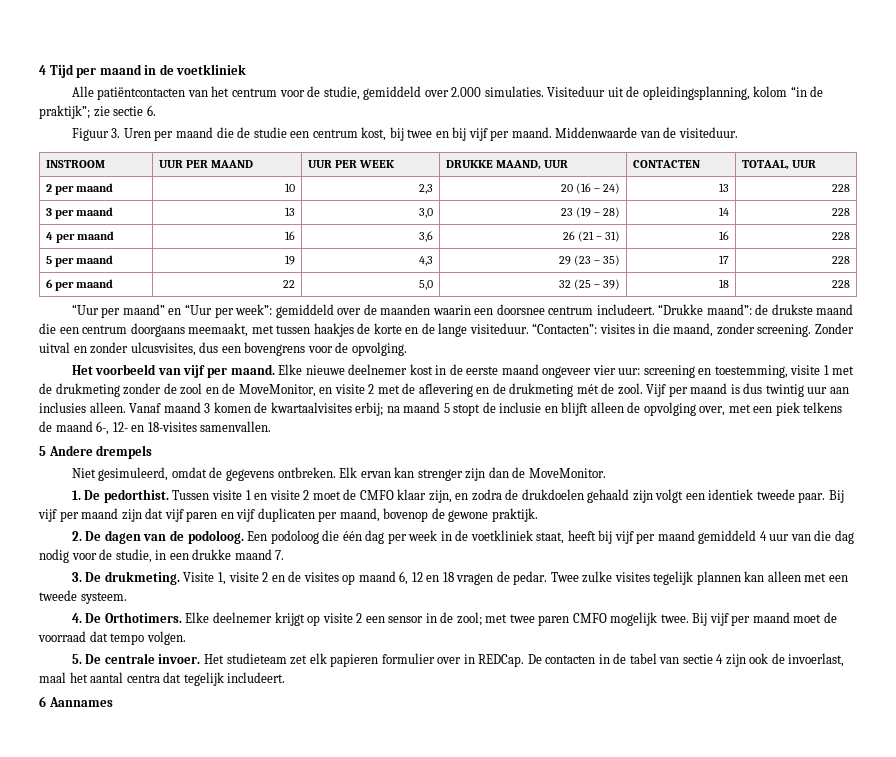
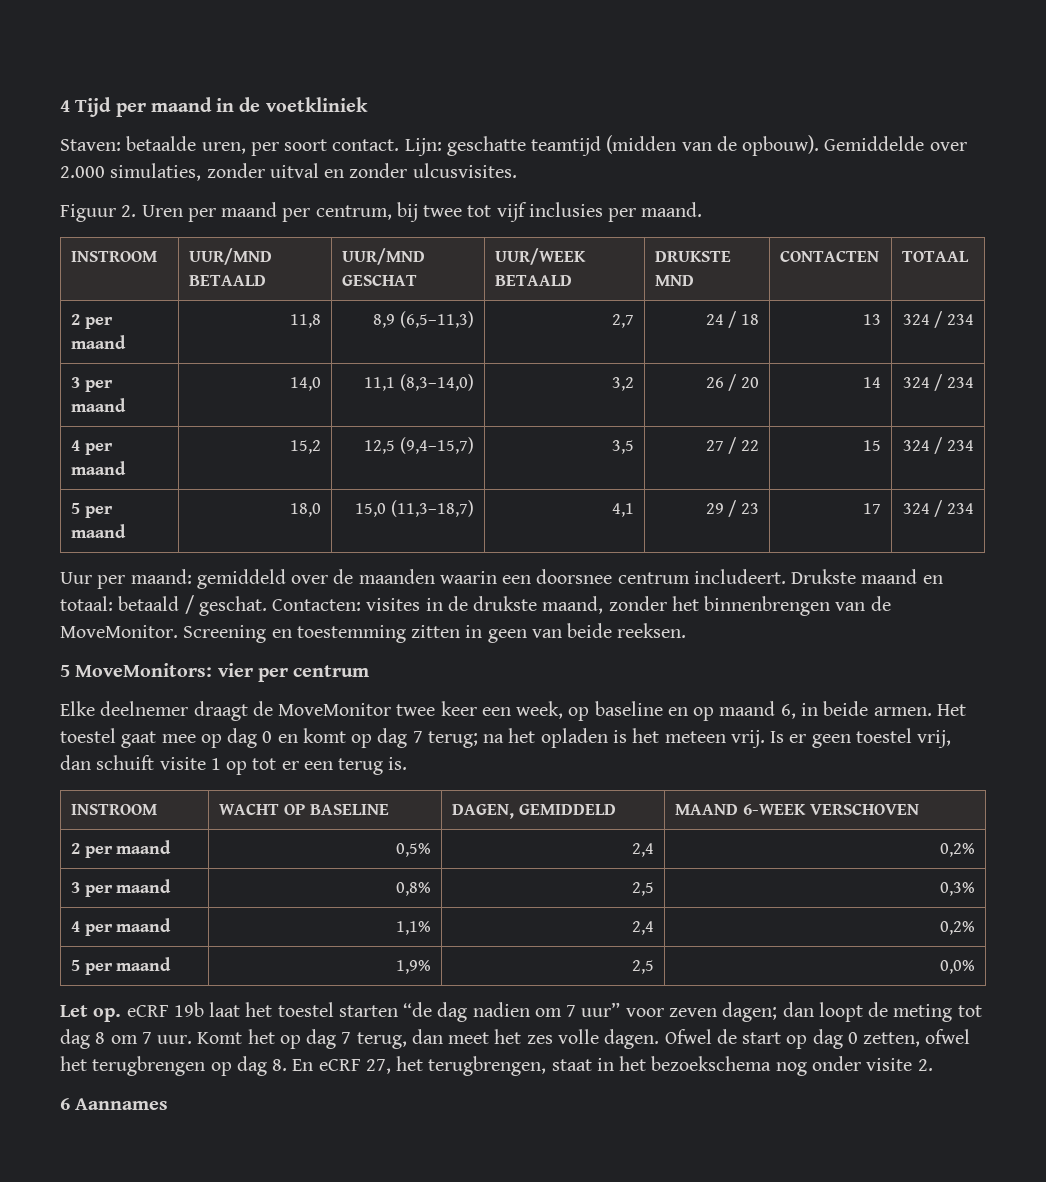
[71,86,824,100] [39,105,156,119] Alle patiëntcontacten van het centrum voor de studie, gemiddeld over 2.000 simulaties. Visiteduur uit de opleidingsplanning, kolom “in de praktijk”; zie sectie 6. -> [60,135,967,156] [60,163,517,181] Staven: betaalde uren, per soort contact. Lijn: geschatte teamtijd (midden van de opbouw). Gemiddelde over 2.000 simulaties, zonder uitval en zonder ulcusvisites.
[111,128,121,138] 3. -> [121,205,137,217] 2.
[216,127,738,141] [45,160,105,168] [158,160,253,168] [307,160,395,168] [445,160,568,170] die de studie een centrum kost, bij twee en bij vijf per maand. Middenwaarde van de visiteduur. // INSTROOM | UUR PER MAAND | UUR PER WEEK | DRUKKE MAAND, UUR -> [282,202,703,222] [71,251,158,262] [189,248,273,265] [189,275,267,286] [342,248,426,265] [342,275,418,286] [495,248,587,265] [495,275,573,286] [655,251,732,262] [655,275,695,286] per centrum, bij twee tot vijf inclusies per maand. // INSTROOM | UUR/MND BETAALD | UUR/MND GESCHAT | UUR/WEEK BETAALD | DRUKSTE MND
[741,160,816,170] [45,183,113,195] [285,183,296,192] [419,184,434,194] [561,183,621,194] [719,183,730,192] [832,184,851,192] [45,207,113,219] [285,207,296,216] [419,208,434,218] [561,207,621,218] [719,207,730,216] [832,208,851,216] [45,231,114,243] [285,231,296,240] [419,231,434,242] [563,231,621,242] [719,231,730,240] [832,232,851,240] [45,255,113,267] [285,255,296,265] [419,256,434,266] [559,255,621,266] [719,255,730,264] [832,256,851,264] [45,279,113,291] [283,280,296,288] [419,280,434,290] [559,279,621,290] [719,279,730,288] [832,280,851,288] [71,304,273,318] TOTAAL, UUR // 2 per maand | 10 | 2,3 | 20 (16 – 24) | 13 | 228 // 3 per maand | 13 | 3,0 | 23 (19 – 28) | 14 | 228 // 4 per maand | 16 | 3,6 | 26 (21 – 31) | 16 | 228 // 5 per maand | 19 | 4,3 | 29 (23 – 35) | 17 | 228 // 6 per maand | 22 | 5,0 | 32 (25 – 39) | 18 | 228 // “Uur per maand” en “Uur per week”: -> [902,251,970,262] [71,314,113,329] [71,335,127,349] [289,314,321,328] [373,311,474,328] [611,314,634,328] [705,311,759,328] [862,314,881,325] [902,311,974,328] [71,377,113,392] [71,398,127,412] [289,377,321,391] [364,374,474,391] [611,377,634,391] [705,374,759,391] [862,377,881,388] [902,374,974,391] [71,440,113,455] [71,461,127,475] [289,440,321,454] [364,437,474,454] [611,440,634,454] [705,437,759,454] [862,440,881,451] [902,437,974,454] [71,503,113,518] [71,524,127,538] [289,503,321,517] [355,500,474,517] [611,503,634,517] [705,500,759,517] [862,503,881,514] [902,500,974,517] [60,569,192,589] TOTAAL // 2 per maand | 11,8 | 8,9 (6,5–11,3) | 2,7 | 24 / 18 | 13 | 324 / 234 // 3 per maand | 14,0 | 11,1 (8,3–14,0) | 3,2 | 26 / 20 | 14 | 324 / 234 // 4 per maand | 15,2 | 12,5 (9,4–15,7) | 3,5 | 27 / 22 | 15 | 324 / 234 // 5 per maand | 18,0 | 15,0 (11,3–18,7) | 4,1 | 29 / 23 | 17 | 324 / 234 // Uur per maand:
[658,304,854,315] [39,323,854,337] [39,342,407,356] [71,364,855,378] [39,383,849,397] [39,402,843,416] [39,421,272,435] [39,445,153,459] [71,467,606,481] [71,489,844,503] [38,508,538,522] [71,530,854,544] [39,549,285,563] [71,571,848,585] [39,590,127,604] [71,612,837,626] [38,631,186,645] [71,653,845,667] [39,672,286,686] “Drukke maand”: de drukste maand die een centrum doorgaans meemaakt, met tussen haakjes de korte en de lange visiteduur. “Contacten”: visites in die maand, zonder screening. Zonder uitval en zonder ulcusvisites, dus een bovengrens voor de opvolging. // Het voorbeeld van vijf per maand. Elke nieuwe deelnemer kost in de eerste maand ongeveer vier uur: screening en toestemming, visite 1 met de drukmeting zonder de zool en de MoveMonitor, en visite 2 met de aflevering en de drukmeting mét de zool. Vijf per maand is dus twintig uur aan inclusies alleen. Vanaf maand 3 komen de kwartaalvisites erbij; na maand 5 stopt de inclusie en blijft alleen de opvolging over, met een piek telkens de maand 6-, 12- en 18-visites samenvallen. // 5 Andere drempels // Niet gesimuleerd, omdat de gegevens ontbreken. Elk ervan kan strenger zijn dan de MoveMonitor. // 1. De pedorthist. Tussen visite 1 en visite 2 moet de CMFO klaar zijn, en zodra de drukdoelen gehaald zijn volgt een identiek tweede paar. Bij vijf per maand zijn dat vijf paren en vijf duplicaten per maand, bovenop de gewone praktijk. // 2. De dagen van de podoloog. Een podoloog die één dag per week in de voetkliniek staat, heeft bij vijf per maand gemiddeld 4 uur van die dag nodig voor de studie, in een drukke maand 7. // 3. De drukmeting. Visite 1, visite 2 en de visites op maand 6, 12 en 18 vragen de pedar. Twee zulke visites tegelijk plannen kan alleen met een tweede systeem. // 4. De Orthotimers. Elke deelnemer krijgt op visite 2 een sensor in de zool; met twee paren CMFO mogelijk twee. Bij vijf per maand moet de voorraad dat tempo volgen. // 5. De centrale invoer. Het studieteam zet elk papieren formulier over in REDCap. De contacten in de tabel van sectie 4 zijn ook de invoerlast, maal het aantal centra dat tegelijk includeert. -> [791,569,943,584] [60,595,891,616] [60,623,687,643] [60,663,370,682] [60,701,966,721] [60,728,952,748] [60,755,408,775] [71,804,158,815] [219,804,390,815] [452,804,617,819] [675,804,920,815] [71,840,172,858] [395,843,431,857] [631,843,654,857] [939,843,975,857] [71,879,172,897] [395,882,431,896] [631,882,654,896] [939,882,975,896] [71,918,172,936] [395,921,431,935] [631,921,654,935] [939,921,975,935] [71,957,172,975] [395,960,431,974] [631,960,654,974] [939,960,975,974] [60,1002,982,1022] [60,1029,971,1049] [60,1056,933,1076] Drukste maand en totaal: betaald / geschat. Contacten: visites in de drukste maand, zonder het binnenbrengen van de MoveMonitor. Screening en toestemming zitten in geen van beide reeksen. // 5 MoveMonitors: vier per centrum // Elke deelnemer draagt de MoveMonitor twee keer een week, op baseline en op maand 6, in beide armen. Het toestel gaat mee op dag 0 en komt op dag 7 terug; na het opladen is het meteen vrij. Is er geen toestel vrij, dan schuift visite 1 op tot er een terug is. // INSTROOM | WACHT OP BASELINE | DAGEN, GEMIDDELD | MAAND 6-WEEK VERSCHOVEN // 2 per maand | 0,5% | 2,4 | 0,2% // 3 per maand | 0,8% | 2,5 | 0,3% // 4 per maand | 1,1% | 2,4 | 0,2% // 5 per maand | 1,9% | 2,5 | 0,0% // Let op. eCRF 19b laat het toestel starten “de dag nadien om 7 uur” voor zeven dagen; dan loopt de meting tot dag 8 om 7 uur. Komt het op dag 7 terug, dan meet het zes volle dagen. Ofwel de start op dag 0 zetten, ofwel het terugbrengen op dag 8. En eCRF 27, het terugbrengen, staat in het bezoekschema nog onder visite 2.

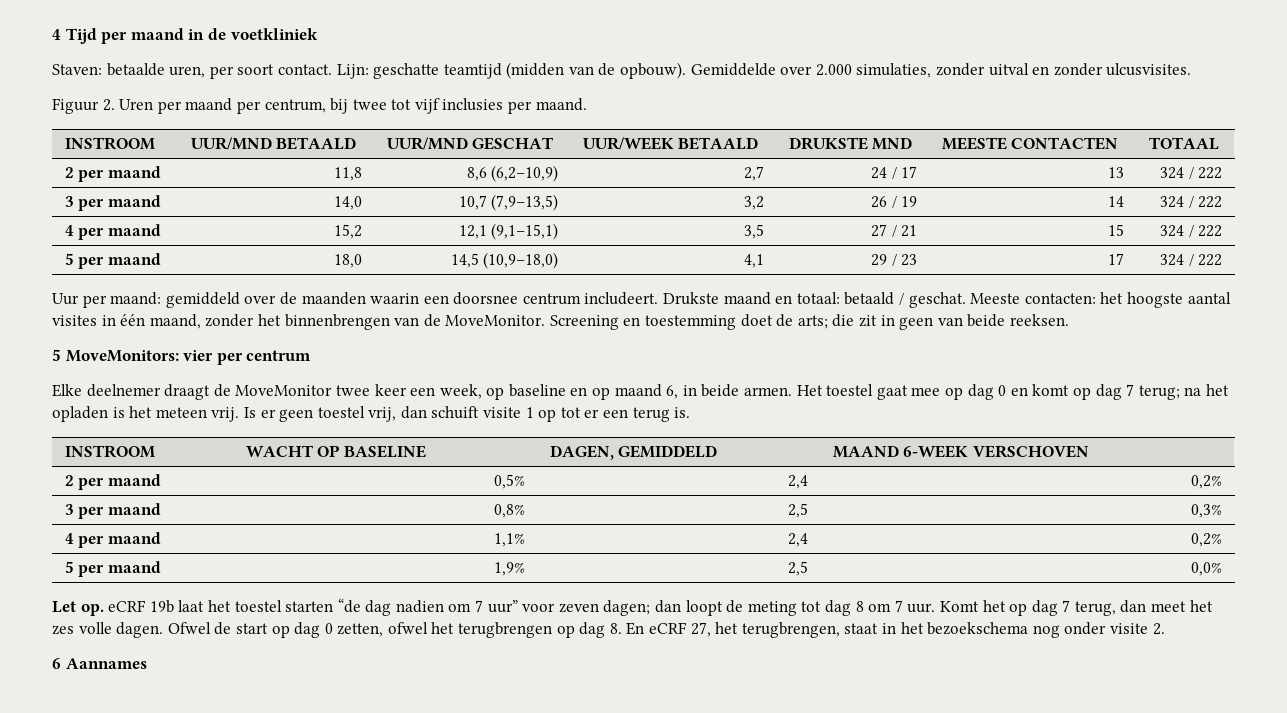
(695, 280) none -> [941,137,1007,150] MEESTE
[373,311,474,328] 8,9 (6,5–11,3) -> [466,165,559,182] 8,6 (6,2–10,9)
[740,314,759,325] 18 -> [901,166,918,178] 17
[946,314,974,325] 234 -> [1198,167,1223,179] 222
[364,374,474,391] 11,1 (8,3–14,0) -> [458,194,559,211] 10,7 (7,9–13,5)
[740,377,759,388] 20 -> [901,196,918,207] 19
[946,377,974,388] 234 -> [1198,196,1223,208] 222
[364,437,474,454] 12,5 (9,4–15,7) -> [458,223,559,240] 12,1 (9,1–15,1)
[740,440,759,451] 22 -> [901,225,918,237] 21
[946,440,974,451] 234 -> [1198,225,1223,237] 222
[355,500,474,517] 15,0 (11,3–18,7) -> [450,252,559,269] 14,5 (10,9–18,0)
[946,503,974,514] 234 -> [1198,254,1223,266] 222
[272,596,538,611] Contacten: visites in de drukste -> [970,292,1231,308] [52,314,146,326] Meeste contacten: het hoogste aantal visites in één
[411,625,461,638] zitten -> [740,314,878,329] doet de arts; die zit

